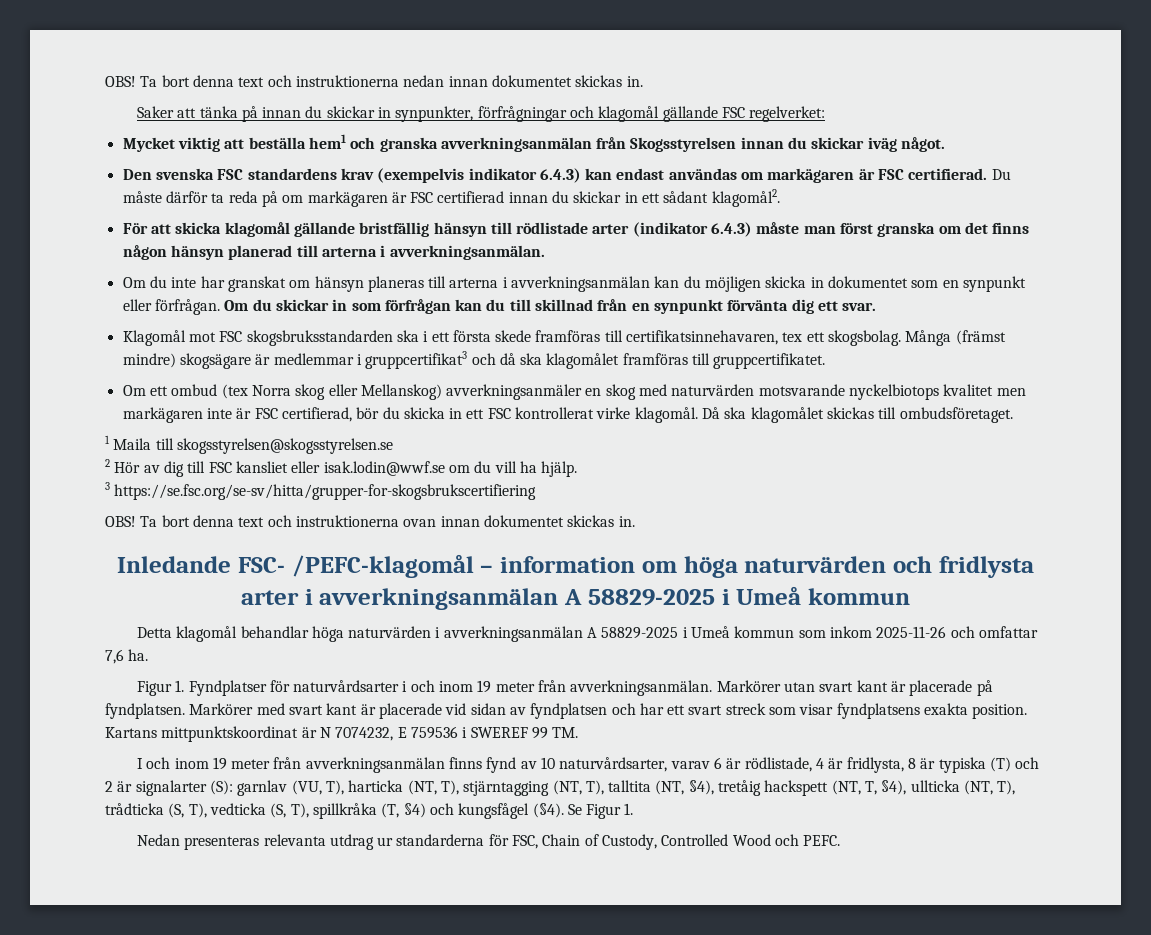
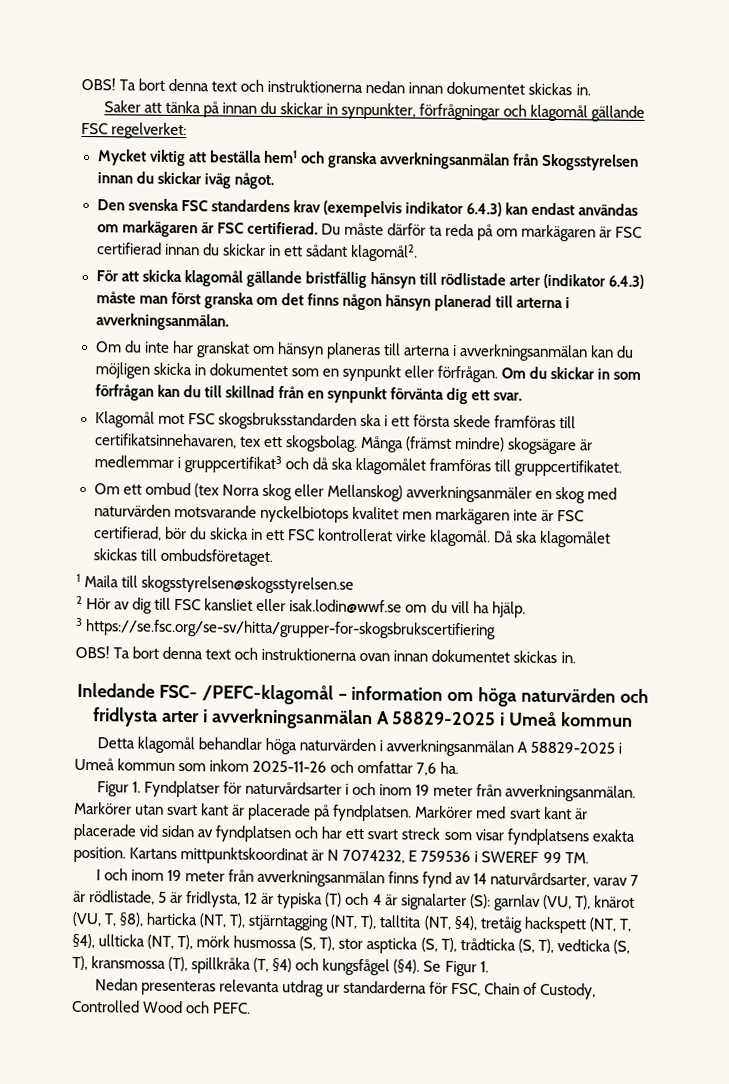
[541,757,556,769] 10 -> [473,873,488,885] 14
[714,757,723,769] 6 -> [630,874,640,886] 7
[815,758,824,769] 4 -> [158,891,168,903] 5
[907,758,916,769] 8 -> [244,892,259,904] 12
[105,781,113,792] 2 -> [372,894,382,906] 4
(344, 787) none -> [593,895,635,908] [72,911,145,927] knärot (VU, T, §8),
(1016, 787) none -> [196,935,457,954] mörk husmossa (S, T), stor aspticka (S, T),
(309, 810) none -> [91,956,189,972] kransmossa (T),

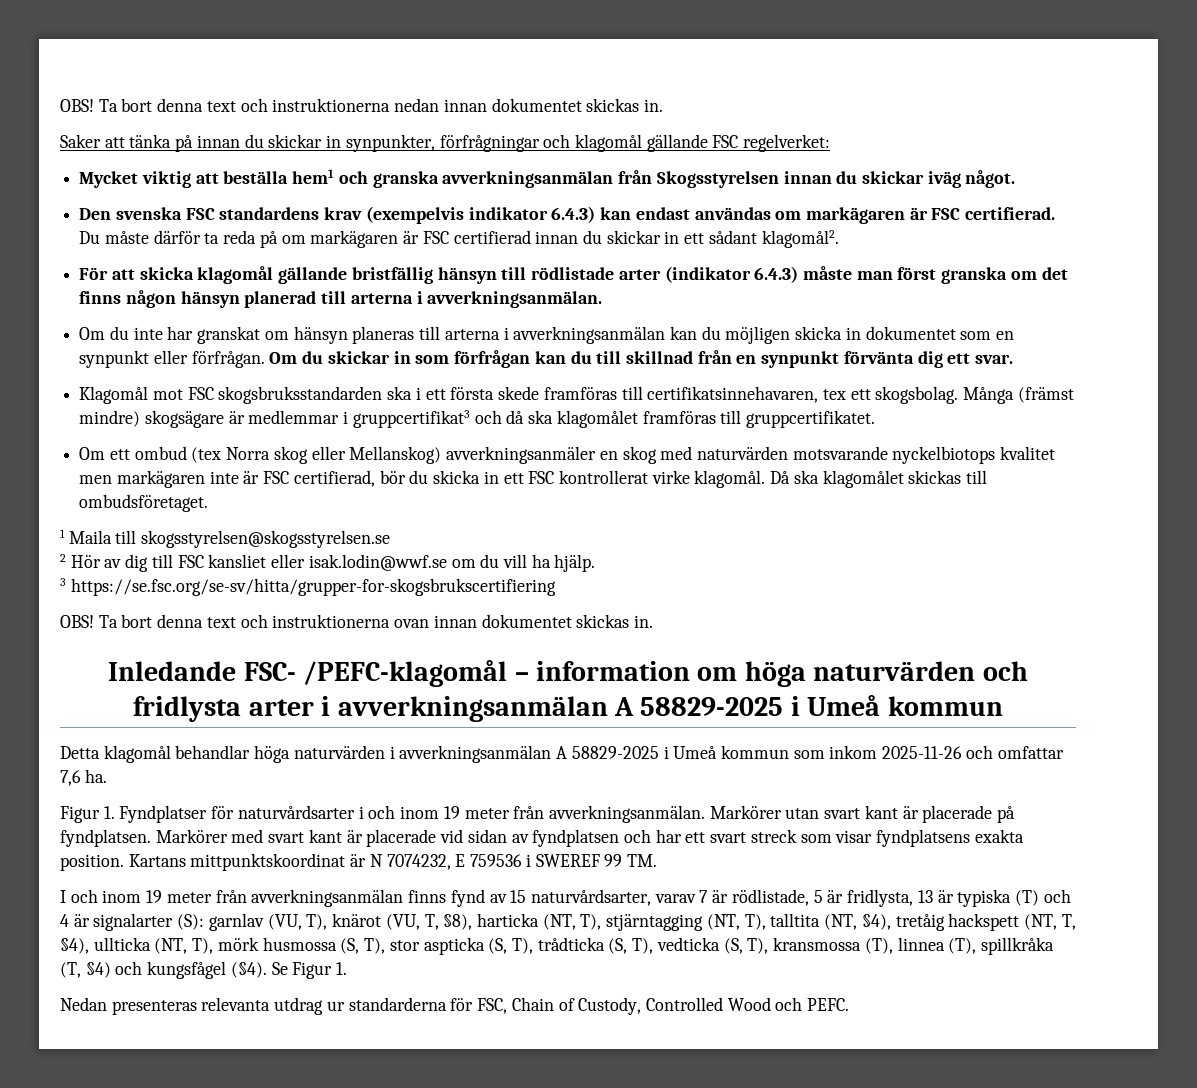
[473,873,488,885] 14 -> [510,890,527,903] 15
[244,892,259,904] 12 -> [917,890,933,903] 13
(189, 964) none -> [897,937,977,954] linnea (T),

